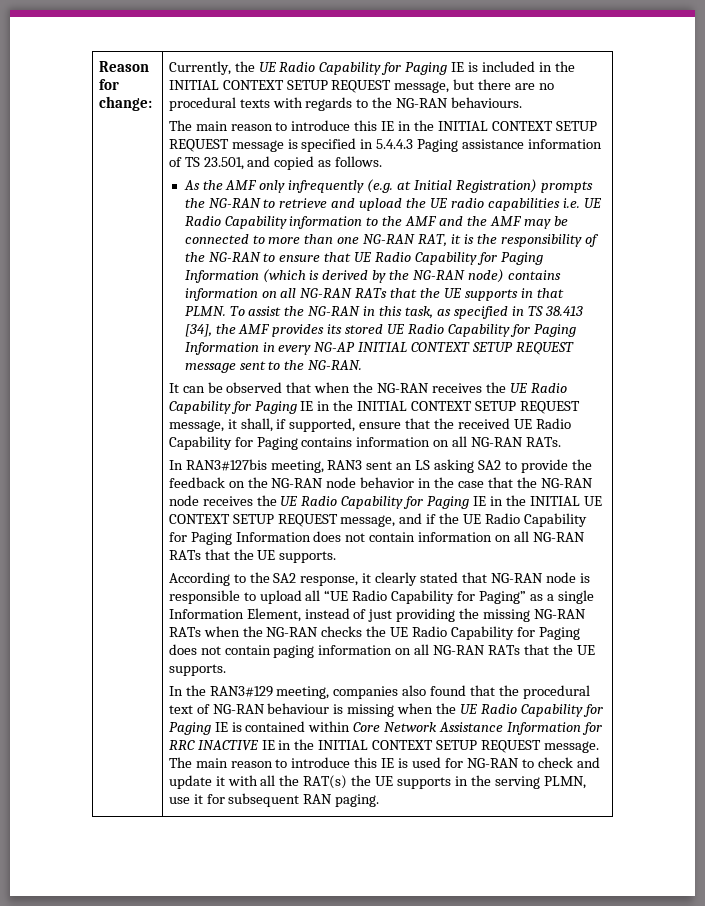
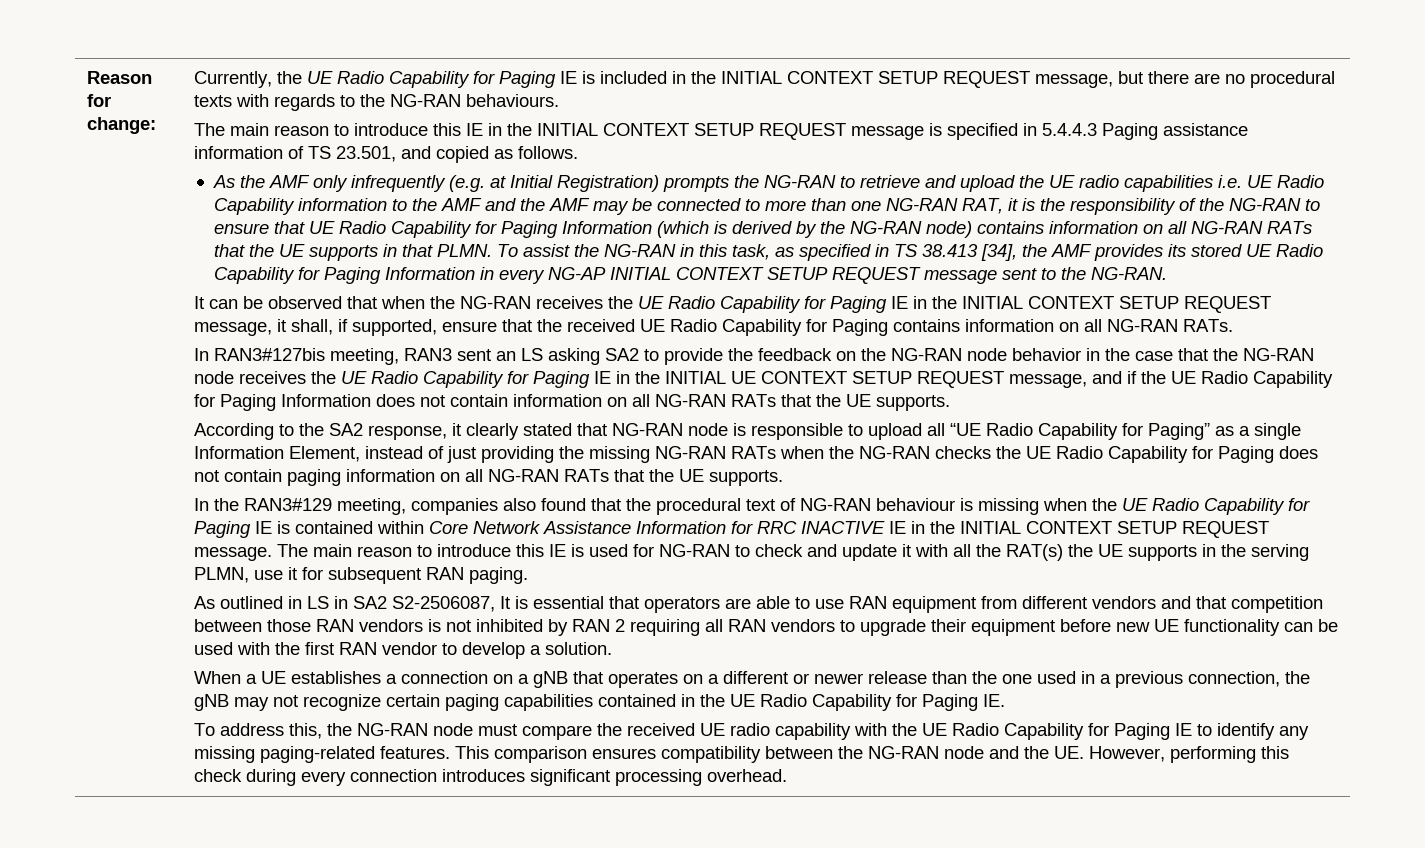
(380, 800) none -> [193,596,1323,613] [193,619,1338,636] [193,642,612,659] [193,671,1310,688] [193,694,1005,711] [193,723,1309,740] [193,746,1289,763] [193,769,787,786] // As outlined in LS in SA2 S2-2506087, It is essential that operators are able to use RAN equipment from different vendors and that competition between those RAN vendors is not inhibited by RAN 2 requiring all RAN vendors to upgrade their equipment before new UE functionality can be used with the first RAN vendor to develop a solution. // When a UE establishes a connection on a gNB that operates on a different or newer release than the one used in a previous connection, the gNB may not recognize certain paging capabilities contained in the UE Radio Capability for Paging IE. // To address this, the NG-RAN node must compare the received UE radio capability with the UE Radio Capability for Paging IE to identify any missing paging-related features. This comparison ensures compatibility between the NG-RAN node and the UE. However, performing this check during every connection introduces significant processing overhead.

